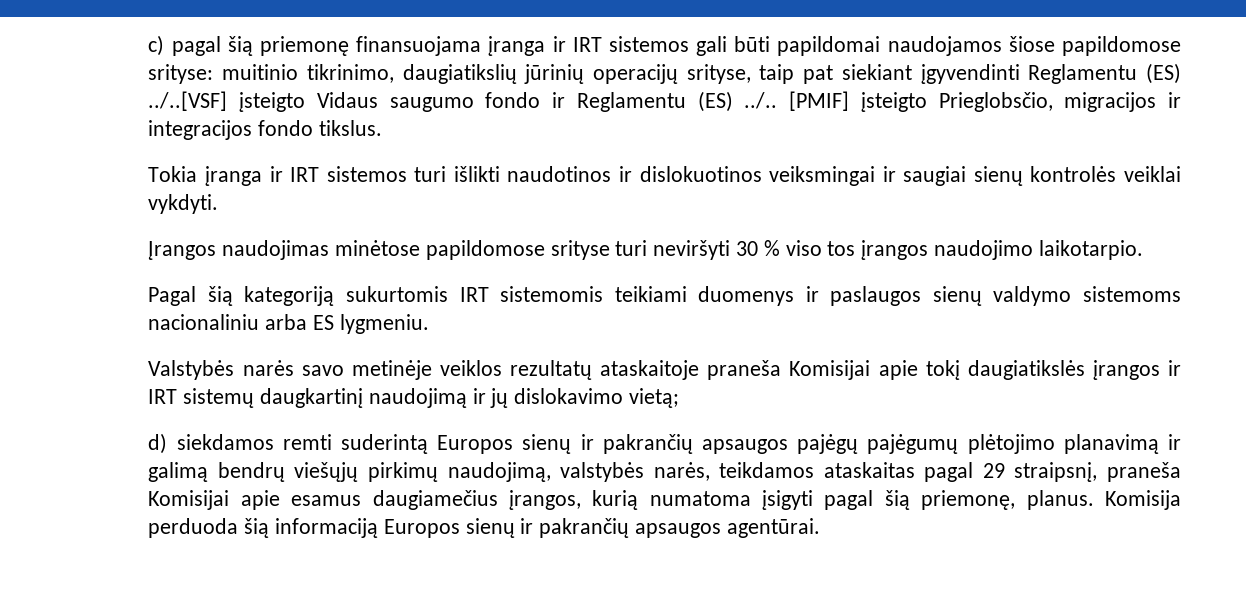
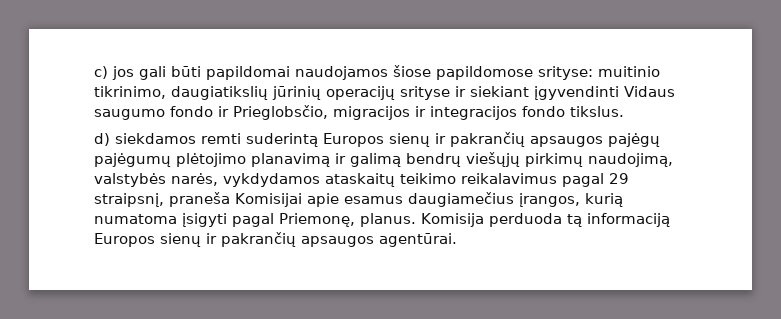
[171,36,689,56] pagal šią priemonę finansuojama įranga ir IRT sistemos -> [112,66,135,80] jos
[686,63,1181,84] [148,91,927,112] srityse, taip pat siekiant įgyvendinti Reglamentu (ES) ../..[VSF] įsteigto Vidaus saugumo fondo ir Reglamentu (ES) ../.. [PMIF] įsteigto -> [400,86,676,100] [94,106,230,120] srityse ir siekiant įgyvendinti Vidaus saugumo fondo ir
[148,166,1181,186] [148,194,219,214] [148,240,1143,260] [148,286,1181,306] [148,314,429,334] [148,360,1181,380] [148,388,680,408] // Tokia įranga ir IRT sistemos turi išlikti naudotinos ir dislokuotinos veiksmingai ir saugiai sienų kontrolės veiklai vykdyti. // Įrangos naudojimas minėtose papildomose srityse turi neviršyti 30 % viso tos įrangos naudojimo laikotarpio. // Pagal šią kategoriją sukurtomis IRT sistemomis teikiami duomenys ir paslaugos sienų valdymo sistemoms nacionaliniu arba ES lygmeniu. // Valstybės narės savo metinėje veiklos rezultatų ataskaitoje praneša Komisijai apie tokį daugiatikslės įrangos ir IRT sistemų daugkartinį naudojimą ir jų dislokavimo vietą; -> (625, 111) none
[719,462,915,478] teikdamos ataskaitas -> [223,173,558,187] vykdydamos ataskaitų teikimo reikalavimus
[884,490,1016,510] šią priemonę, -> [279,213,356,227] Priemonę,
[244,518,270,538] šią -> [567,214,583,227] tą

